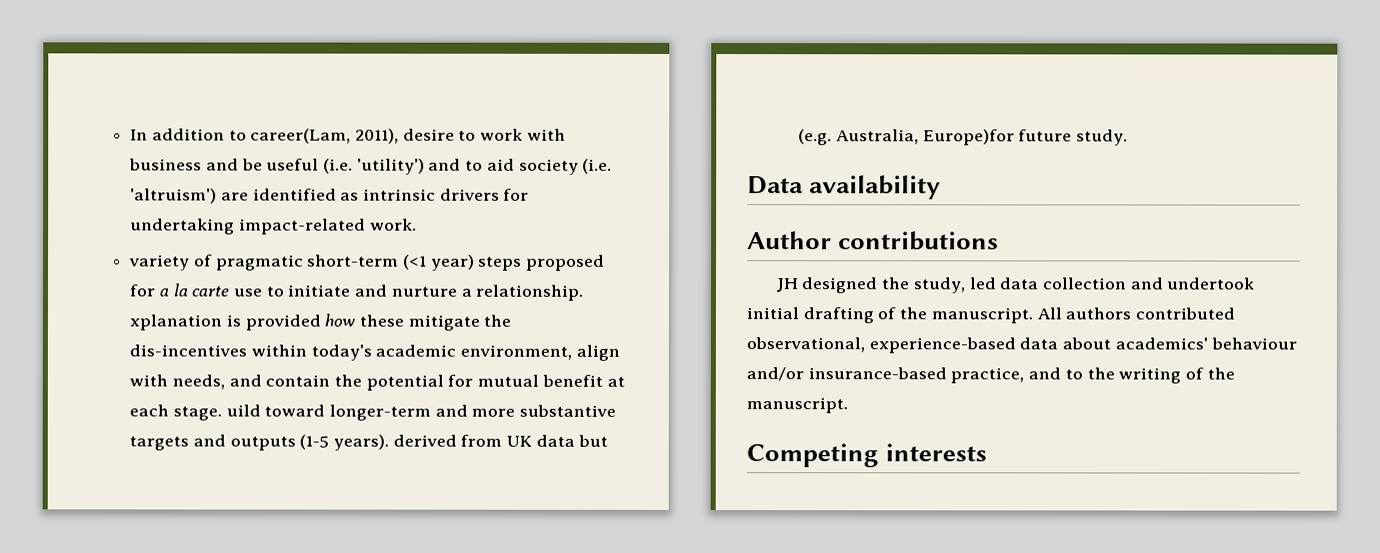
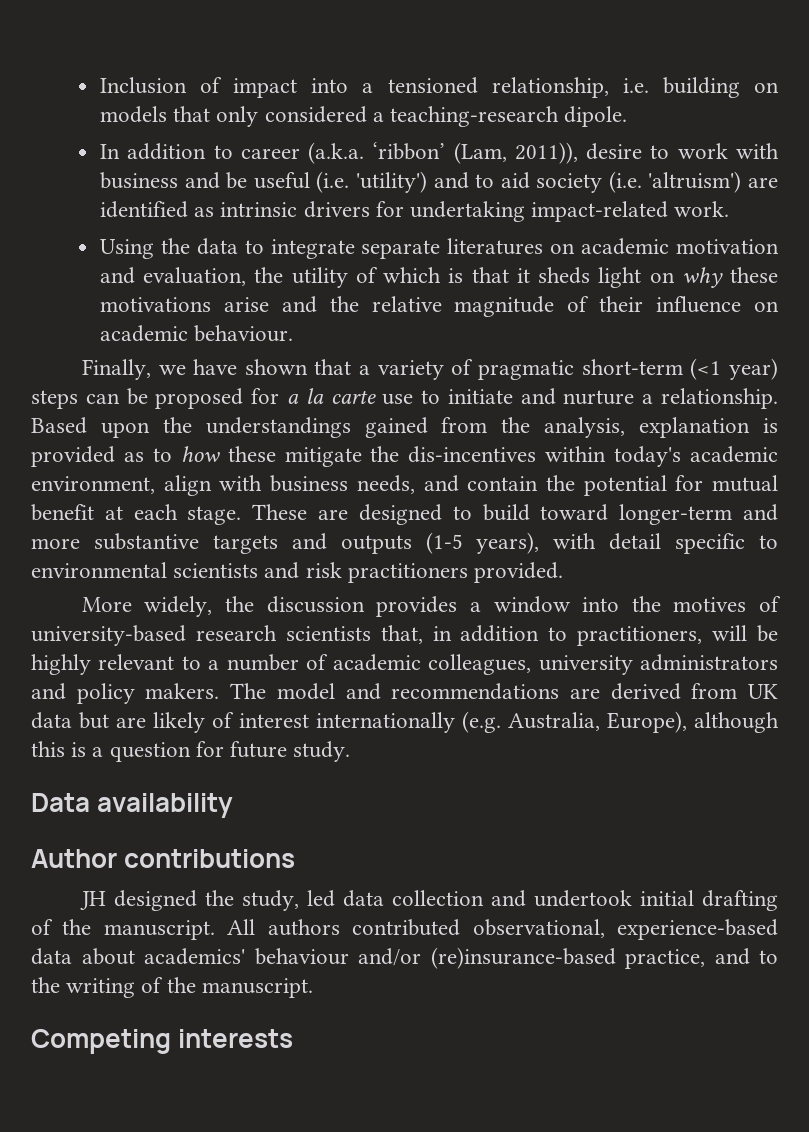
[130,128,400,144] In addition to career(Lam, 2011), -> [99,77,779,98] [99,106,628,127] [99,142,578,164] Inclusion of impact into a tensioned relationship, i.e. building on models that only considered a teaching-research dipole. // In addition to career (a.k.a. ‘ribbon’ (Lam, 2011)),
(417, 224) none -> [99,238,779,259] [99,267,779,288] [99,296,780,317] [99,325,294,342] [81,359,371,380] Using the data to integrate separate literatures on academic motivation and evaluation, the utility of which is that it sheds light on why these motivations arise and the relative magnitude of their influence on academic behaviour. // Finally, we have shown that a
(523, 263) none -> [85,388,148,405] can be
[129,314,321,331] xplanation is provided -> [31,417,779,438] [31,446,172,467] Based upon the understandings gained from the analysis, explanation is provided as to
(169, 380) none -> [270,475,349,492] business
[225,404,261,417] uild -> [252,504,530,525] These are designed to build
[333,434,390,451] years). -> [476,532,778,554] [31,562,564,583] [81,596,781,617] [31,625,779,646] [31,654,778,675] [31,683,600,704] years), with detail specific to environmental scientists and risk practitioners provided. // More widely, the discussion provides a window into the motives of university-based research scientists that, in addition to practitioners, will be highly relevant to a number of academic colleagues, university administrators and policy makers. The model and recommendations are
[798,129,1015,146] (e.g. Australia, Europe)for -> [116,711,780,733] [31,741,224,762] are likely of interest internationally (e.g. Australia, Europe), although this is a question for
[807,367,947,380] insurance-based -> [430,947,616,969] (re)insurance-based

